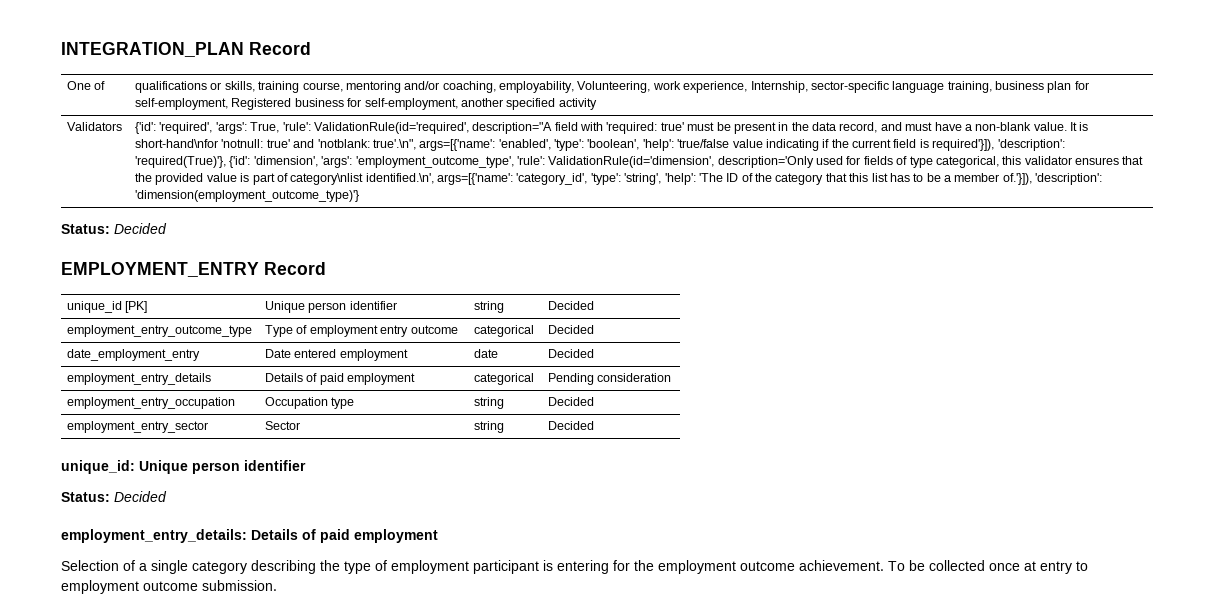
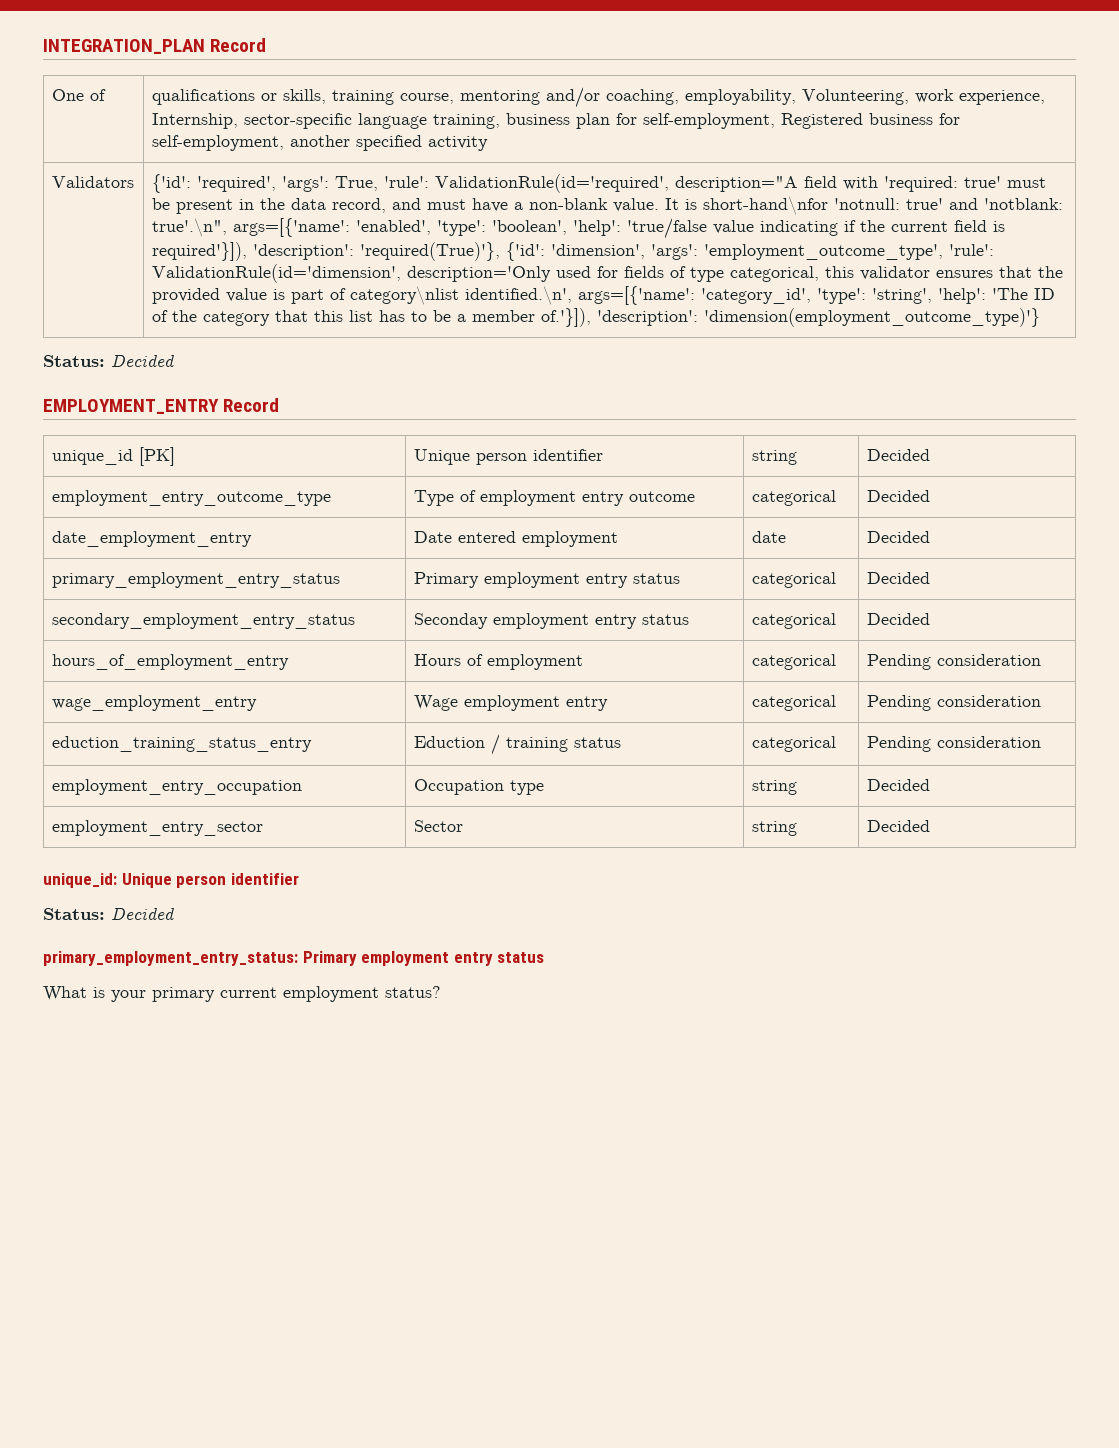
[67,373,212,385] [265,373,416,385] employment_entry_details | Details of paid employment -> [51,572,340,588] [413,572,680,588] [751,572,836,588] [866,572,930,584] [51,613,355,629] [413,613,689,629] [751,613,836,629] [866,613,930,625] [51,654,289,670] [413,654,583,670] [751,654,836,670] [866,654,1041,670] [51,695,257,711] [413,695,608,711] [751,695,836,711] [866,695,1041,711] [51,736,312,752] [413,734,621,755] primary_employment_entry_status | Primary employment entry status | categorical | Decided // secondary_employment_entry_status | Seconday employment entry status | categorical | Decided // hours_of_employment_entry | Hours of employment | categorical | Pending consideration // wage_employment_entry | Wage employment entry | categorical | Pending consideration // eduction_training_status_entry | Eduction / training status
[61,529,438,543] [61,560,1088,574] [61,580,277,594] employment_entry_details: Details of paid employment // Selection of a single category describing the type of employment participant is entering for the employment outcome achievement. To be collected once at entry to employment outcome submission. -> [43,951,545,966] [43,986,441,1002] primary_employment_entry_status: Primary employment entry status // What is your primary current employment status?

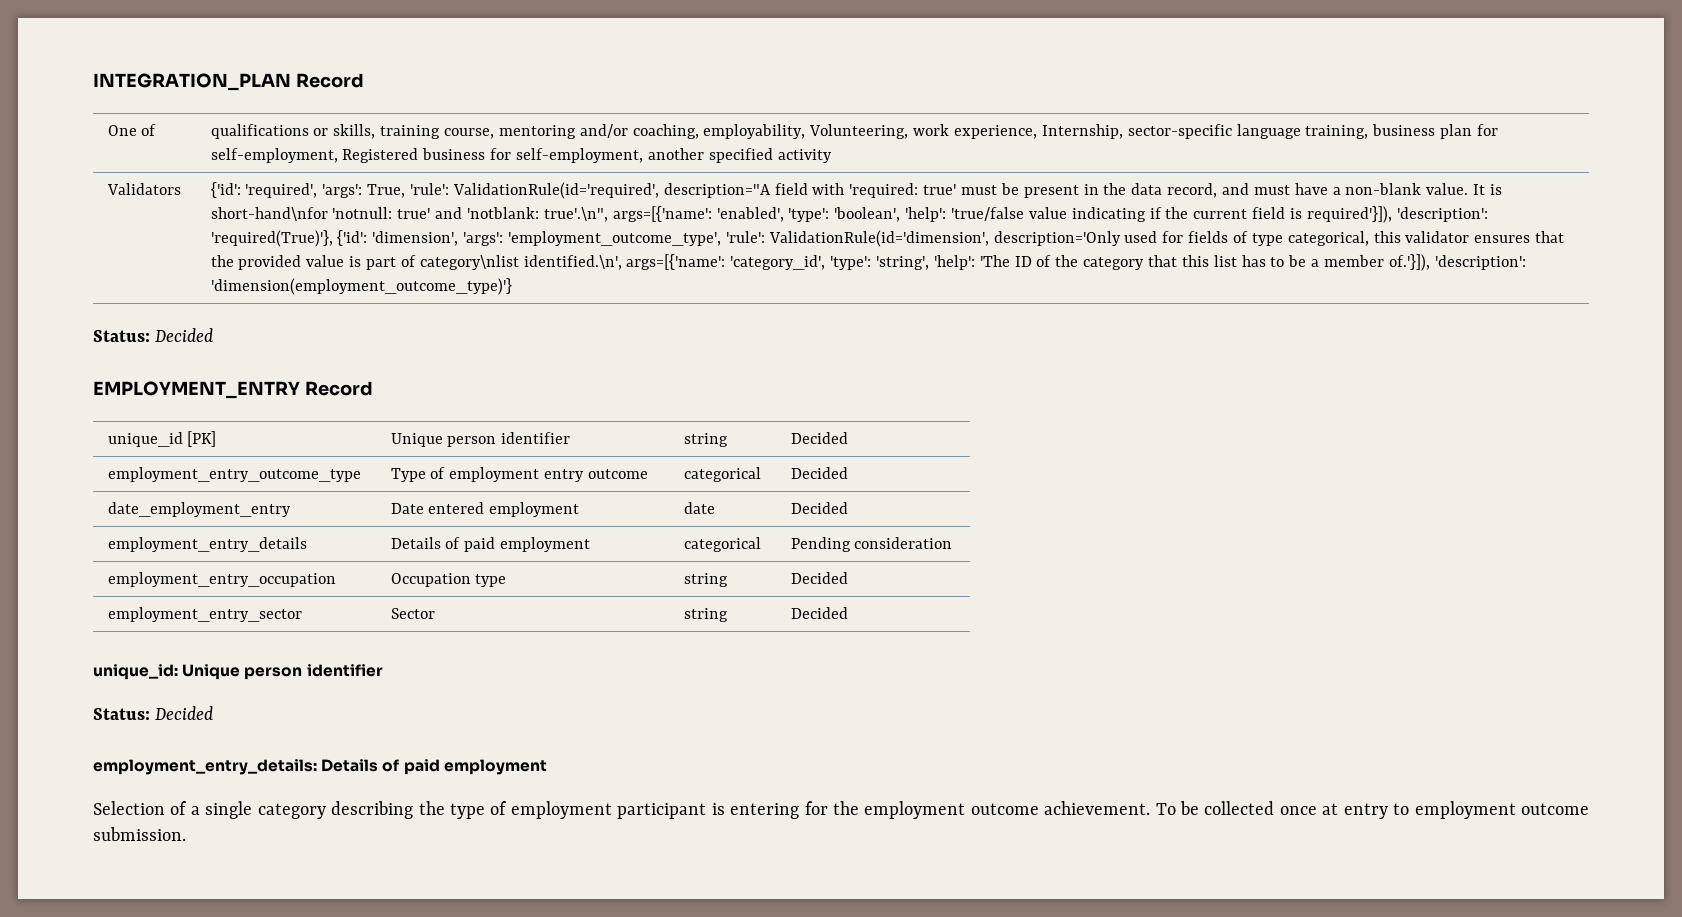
[51,572,340,588] [413,572,680,588] [751,572,836,588] [866,572,930,584] [51,613,355,629] [413,613,689,629] [751,613,836,629] [866,613,930,625] [51,654,289,670] [413,654,583,670] [751,654,836,670] [866,654,1041,670] [51,695,257,711] [413,695,608,711] [751,695,836,711] [866,695,1041,711] [51,736,312,752] [413,734,621,755] primary_employment_entry_status | Primary employment entry status | categorical | Decided // secondary_employment_entry_status | Seconday employment entry status | categorical | Decided // hours_of_employment_entry | Hours of employment | categorical | Pending consideration // wage_employment_entry | Wage employment entry | categorical | Pending consideration // eduction_training_status_entry | Eduction / training status -> [107,537,307,552] [390,537,591,552] employment_entry_details | Details of paid employment
[43,951,545,966] [43,986,441,1002] primary_employment_entry_status: Primary employment entry status // What is your primary current employment status? -> [93,759,547,775] [93,801,1589,819] [93,827,186,841] employment_entry_details: Details of paid employment // Selection of a single category describing the type of employment participant is entering for the employment outcome achievement. To be collected once at entry to employment outcome submission.

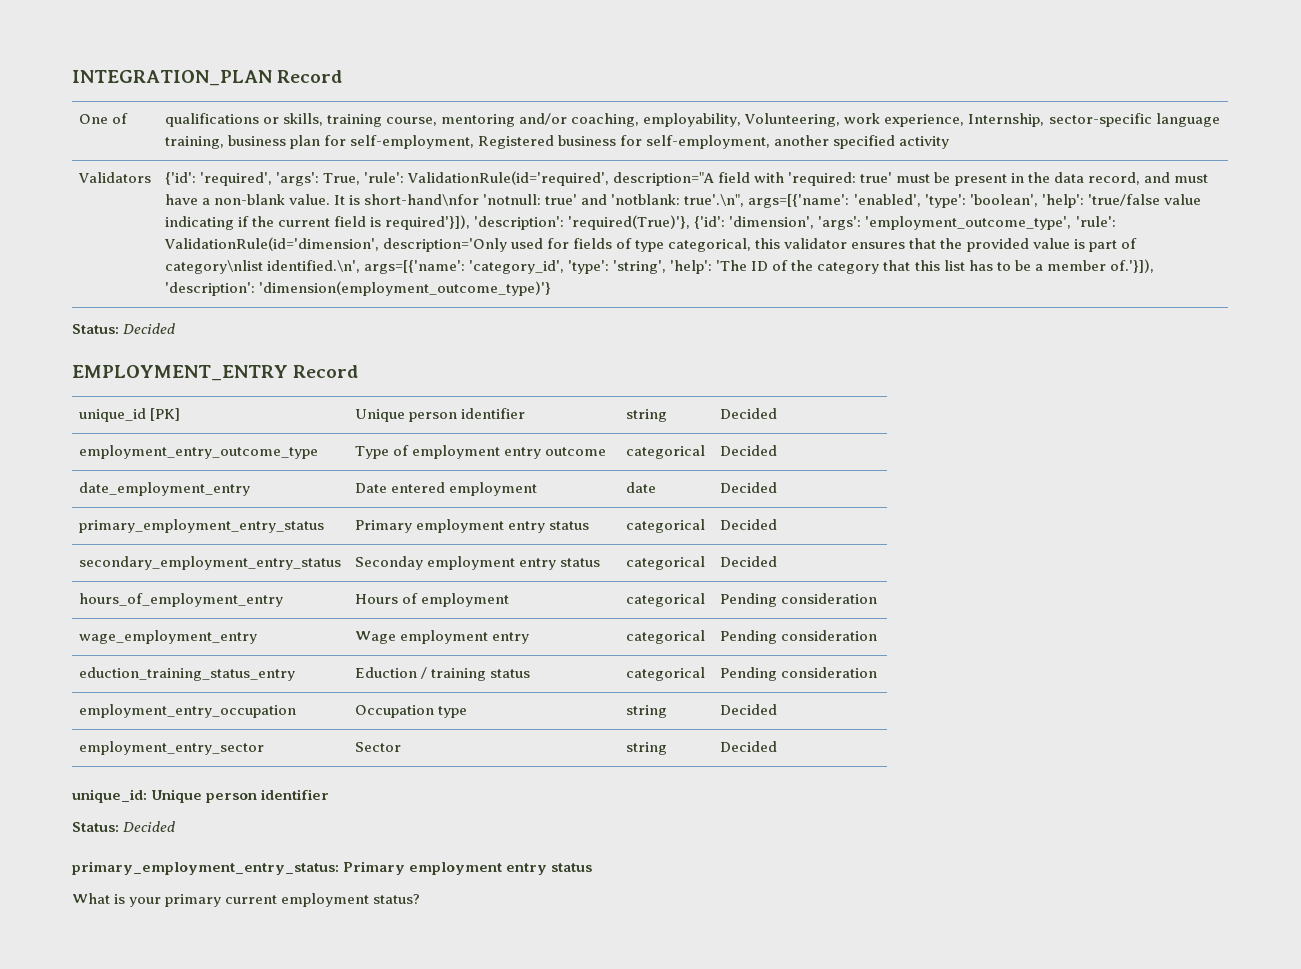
[107,537,307,552] [390,537,591,552] employment_entry_details | Details of paid employment -> [78,519,324,533] [354,519,590,533] [625,519,705,533] [719,519,777,530] [78,556,341,570] [354,556,601,570] [625,556,705,570] [719,556,777,567] [78,593,283,607] [354,593,509,607] [625,593,705,607] [719,593,877,607] [78,630,257,644] [354,630,529,644] [625,630,705,644] [719,630,877,644] [78,667,295,681] [354,667,531,681] primary_employment_entry_status | Primary employment entry status | categorical | Decided // secondary_employment_entry_status | Seconday employment entry status | categorical | Decided // hours_of_employment_entry | Hours of employment | categorical | Pending consideration // wage_employment_entry | Wage employment entry | categorical | Pending consideration // eduction_training_status_entry | Eduction / training status
[93,759,547,775] [93,801,1589,819] [93,827,186,841] employment_entry_details: Details of paid employment // Selection of a single category describing the type of employment participant is entering for the employment outcome achievement. To be collected once at entry to employment outcome submission. -> [72,861,593,875] [72,893,421,907] primary_employment_entry_status: Primary employment entry status // What is your primary current employment status?

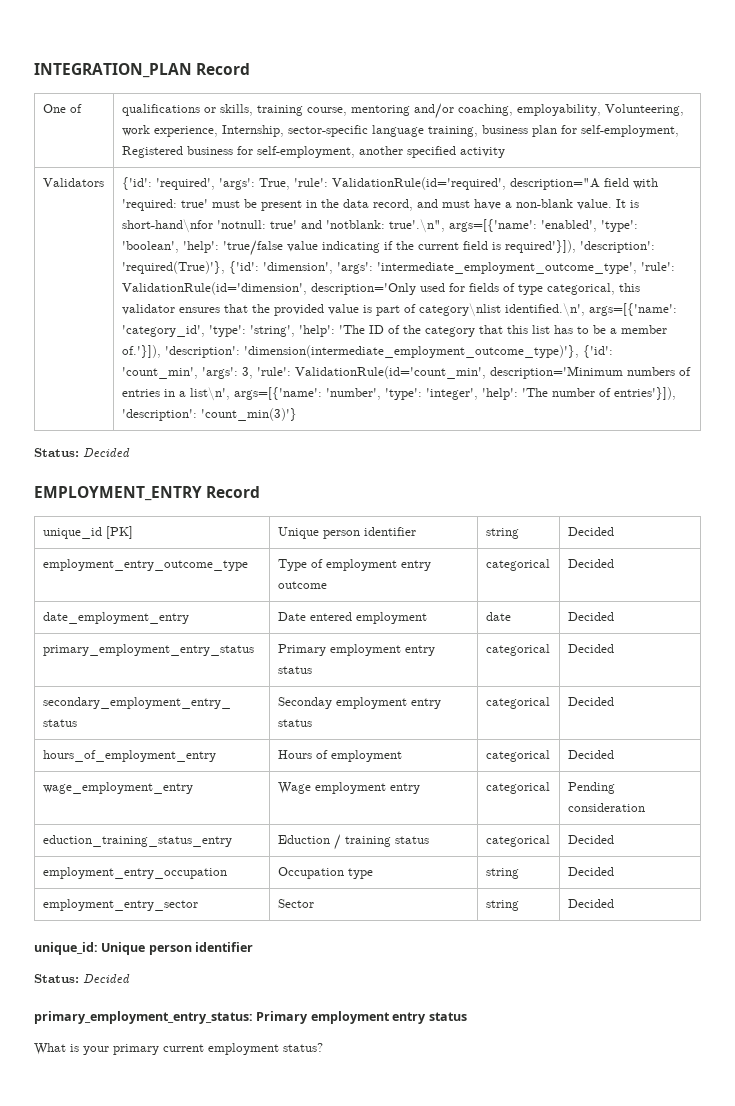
[865,216,1072,230] 'employment_outcome_type', -> [376,262,637,274] 'intermediate_employment_outcome_type',
[258,281,551,296] 'dimension(employment_outcome_type)'} -> [243,345,613,358] [121,366,691,379] [121,387,676,401] [121,408,297,421] 'dimension(intermediate_employment_outcome_type)'}, {'id': 'count_min', 'args': 3, 'rule': ValidationRule(id='count_min', description='Minimum numbers of entries in a list\n', args=[{'name': 'number', 'type': 'integer', 'help': 'The number of entries'}]), 'description': 'count_min(3)'}
[719,593,877,607] Pending consideration -> [567,750,614,759] Decided
[719,667,877,681] Pending consideration -> [567,835,614,844] Decided

